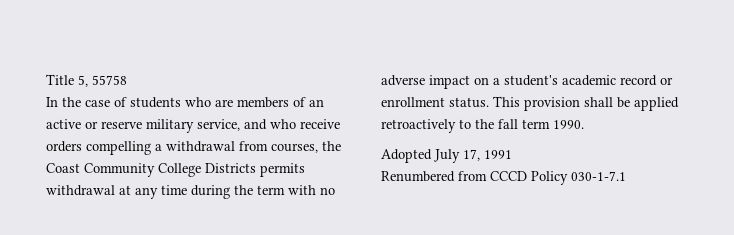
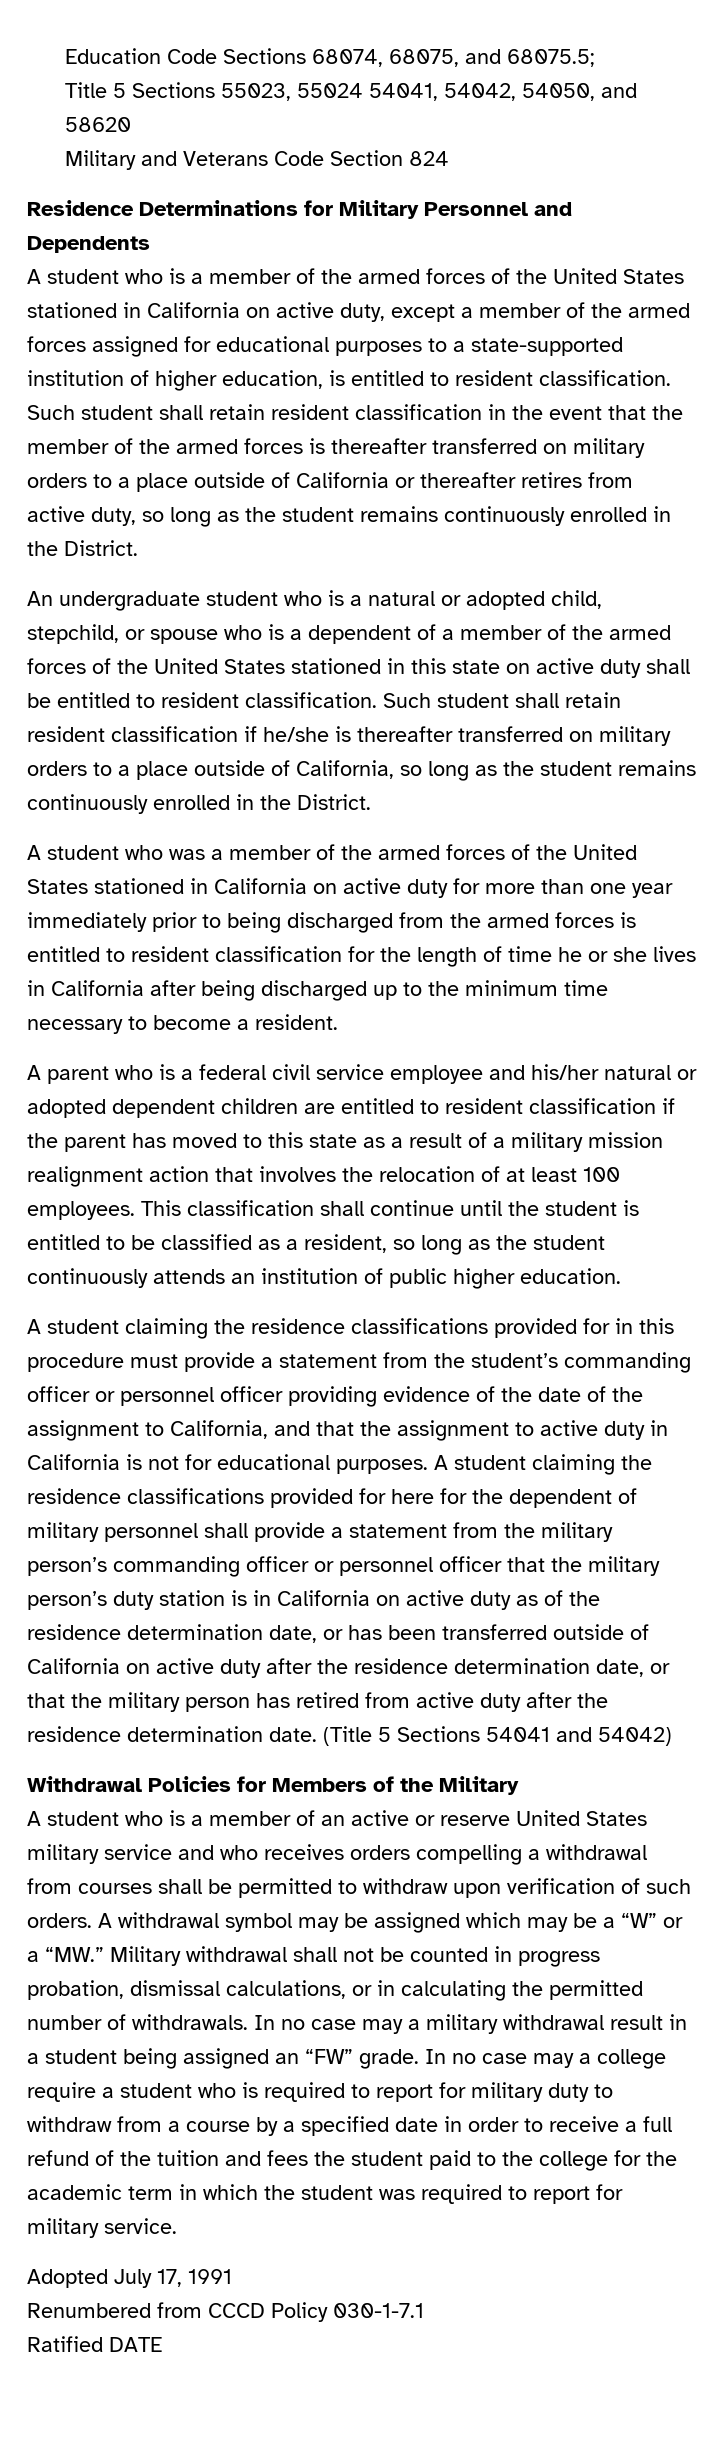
[46,74,127,87] [46,97,289,108] Title 5, 55758 // In the case of students who are members -> [64,48,595,67] [64,82,637,101] [64,117,131,132] [64,150,449,170] [27,200,572,219] [27,236,150,253] [27,268,684,284] [27,302,690,322] [27,336,623,357] [27,370,671,391] [27,404,683,420] [27,438,645,458] [27,472,633,492] [27,506,671,527] [27,540,138,556] [27,590,602,611] [27,624,671,644] [27,658,690,678] [27,692,621,708] [27,726,671,746] [27,760,696,781] [27,794,371,814] [27,844,637,860] [27,878,673,898] [27,912,636,933] [27,946,696,967] [27,980,608,1001] [27,1014,338,1034] [27,1064,697,1084] [27,1098,675,1118] [27,1132,663,1152] [27,1166,620,1187] [27,1200,639,1220] [27,1234,605,1255] [27,1268,621,1289] [27,1318,674,1339] [27,1352,691,1373] [27,1386,643,1407] [27,1420,668,1441] [27,1454,652,1475] [27,1488,637,1508] [27,1522,613,1542] [27,1556,660,1577] [27,1590,600,1610] [27,1624,649,1643] [27,1658,670,1678] [27,1692,608,1712] [27,1726,672,1746] [27,1776,519,1795] [27,1810,291,1826] Education Code Sections 68074, 68075, and 68075.5; // Title 5 Sections 55023, 55024 54041, 54042, 54050, and 58620 // Military and Veterans Code Section 824 // Residence Determinations for Military Personnel and Dependents // A student who is a member of the armed forces of the United States stationed in California on active duty, except a member of the armed forces assigned for educational purposes to a state-supported institution of higher education, is entitled to resident classification. Such student shall retain resident classification in the event that the member of the armed forces is thereafter transferred on military orders to a place outside of California or thereafter retires from active duty, so long as the student remains continuously enrolled in the District. // An undergraduate student who is a natural or adopted child, stepchild, or spouse who is a dependent of a member of the armed forces of the United States stationed in this state on active duty shall be entitled to resident classification. Such student shall retain resident classification if he/she is thereafter transferred on military orders to a place outside of California, so long as the student remains continuously enrolled in the District. // A student who was a member of the armed forces of the United States stationed in California on active duty for more than one year immediately prior to being discharged from the armed forces is entitled to resident classification for the length of time he or she lives in California after being discharged up to the minimum time necessary to become a resident. // A parent who is a federal civil service employee and his/her natural or adopted dependent children are entitled to resident classification if the parent has moved to this state as a result of a military mission realignment action that involves the relocation of at least 100 employees. This classification shall continue until the student is entitled to be classified as a resident, so long as the student continuously attends an institution of public higher education. // A student claiming the residence classifications provided for in this procedure must provide a statement from the student’s commanding officer or personnel officer providing evidence of the date of the assignment to California, and that the assignment to active duty in California is not for educational purposes. A student claiming the residence classifications provided for here for the dependent of military personnel shall provide a statement from the military person’s commanding officer or personnel officer that the military person’s duty station is in California on active duty as of the residence determination date, or has been transferred outside of California on active duty after the residence determination date, or that the military person has retired from active duty after the residence determination date. (Title 5 Sections 54041 and 54042) // Withdrawal Policies for Members of the Military // A student who is a member
[146,119,240,133] military service, -> [516,1810,647,1826] [27,1844,172,1864] United States military service
[300,119,340,129] receive -> [264,1844,344,1860] receives
[271,141,341,153] [46,163,305,177] [46,185,335,199] [381,75,673,89] [381,96,679,111] [381,119,584,133] courses, the Coast Community College Districts permits withdrawal at any time during the term with no adverse impact on a student's academic record or enrollment status. This provision shall be applied retroactively to the fall term 1990. -> [78,1878,691,1898] [27,1912,683,1933] [27,1946,600,1967] [27,1980,643,2001] [27,2014,687,2034] [27,2048,666,2069] [27,2082,613,2102] [27,2116,672,2136] [27,2150,677,2171] [27,2184,623,2204] [27,2218,177,2238] courses shall be permitted to withdraw upon verification of such orders. A withdrawal symbol may be assigned which may be a “W” or a “MW.” Military withdrawal shall not be counted in progress probation, dismissal calculations, or in calculating the permitted number of withdrawals. In no case may a military withdrawal result in a student being assigned an “FW” grade. In no case may a college require a student who is required to report for military duty to withdraw from a course by a specified date in order to receive a full refund of the tuition and fees the student paid to the college for the academic term in which the student was required to report for military service.
(626, 176) none -> [27,2336,162,2352] // Ratified DATE

